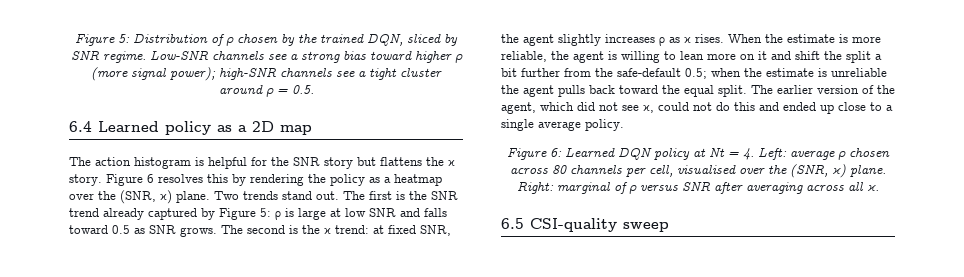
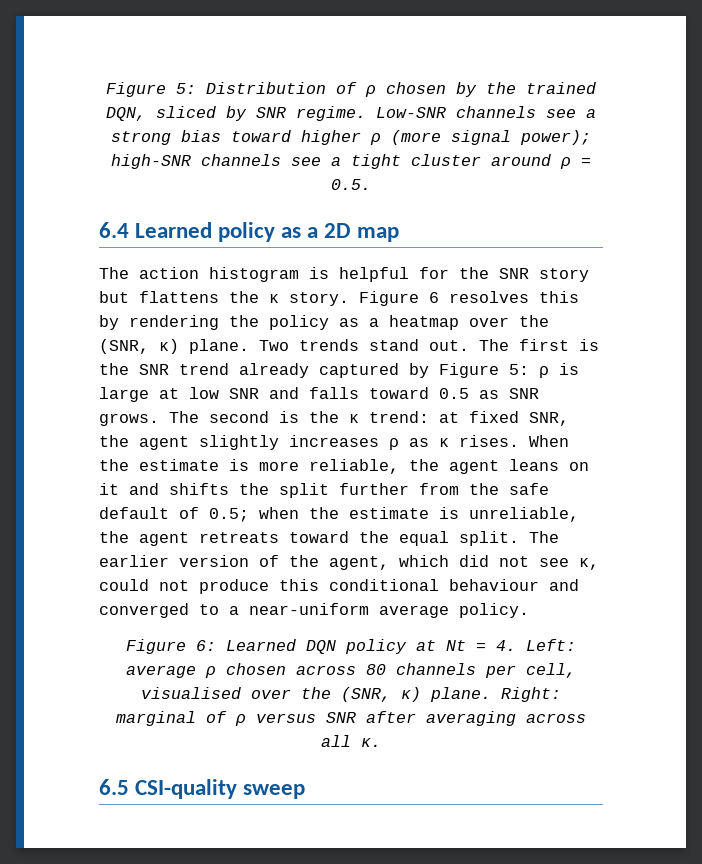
[608,51,736,63] is willing to lean more -> [509,459,559,471] leans
[795,51,820,60] shift -> [169,483,229,495] shifts
[875,54,882,60] [501,68,517,77] a bit -> (329, 490) none
[617,68,681,77] safe-default -> [509,483,549,495] [99,507,199,519] safe default of
[831,68,887,77] [501,85,615,97] unreliable the agent pulls back -> [469,507,579,522] [99,531,279,546] unreliable, the agent retreats
[716,102,866,114] do this and ended up close -> [199,579,579,594] [99,603,189,618] produce this conditional behaviour and converged
[501,119,534,131] single -> [249,603,369,615] near-uniform

